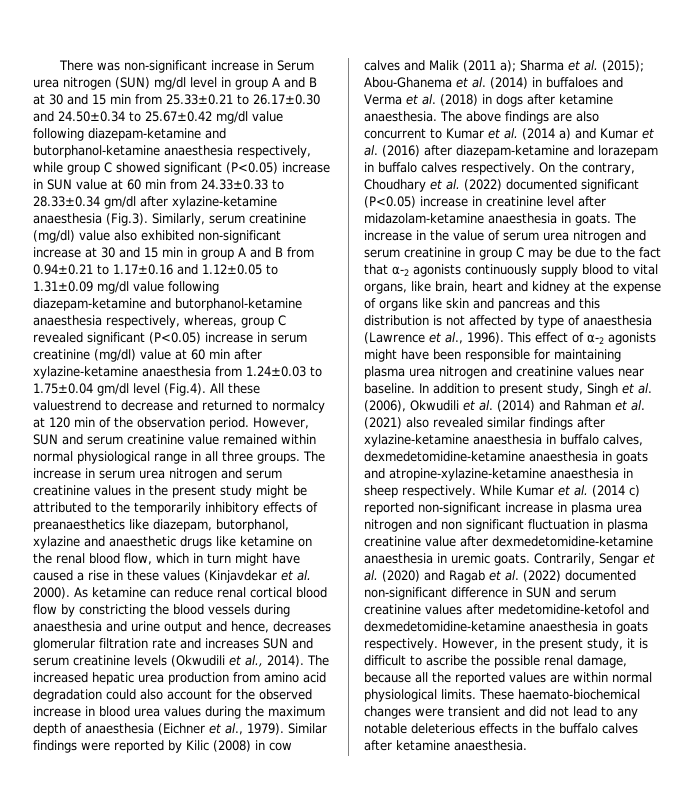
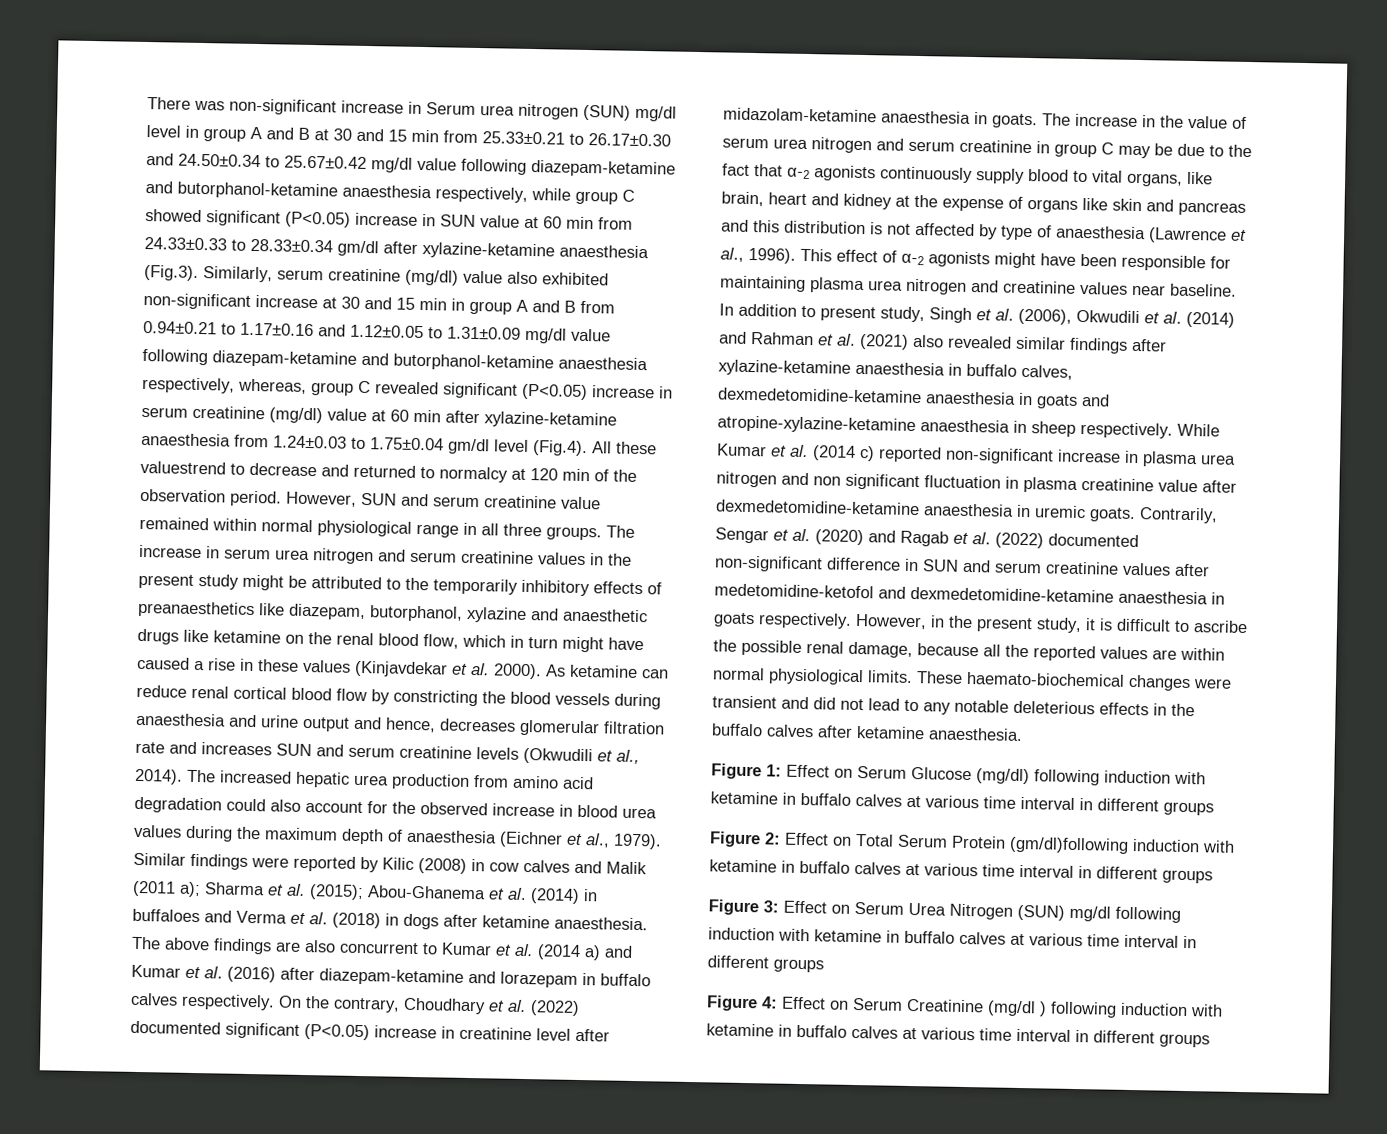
(527, 745) none -> [711,763,1206,786] [710,791,1214,816] [709,831,1235,854] [709,859,1213,884] [708,899,1181,923] [708,927,1197,949] [707,955,824,973] [706,995,1223,1018] [706,1023,1210,1048] // Figure 1: Effect on Serum Glucose (mg/dl) following induction with ketamine in buffalo calves at various time interval in different groups // Figure 2: Effect on Total Serum Protein (gm/dl)following induction with ketamine in buffalo calves at various time interval in different groups // Figure 3: Effect on Serum Urea Nitrogen (SUN) mg/dl following induction with ketamine in buffalo calves at various time interval in different groups // Figure 4: Effect on Serum Creatinine (mg/dl ) following induction with ketamine in buffalo calves at various time interval in different groups

